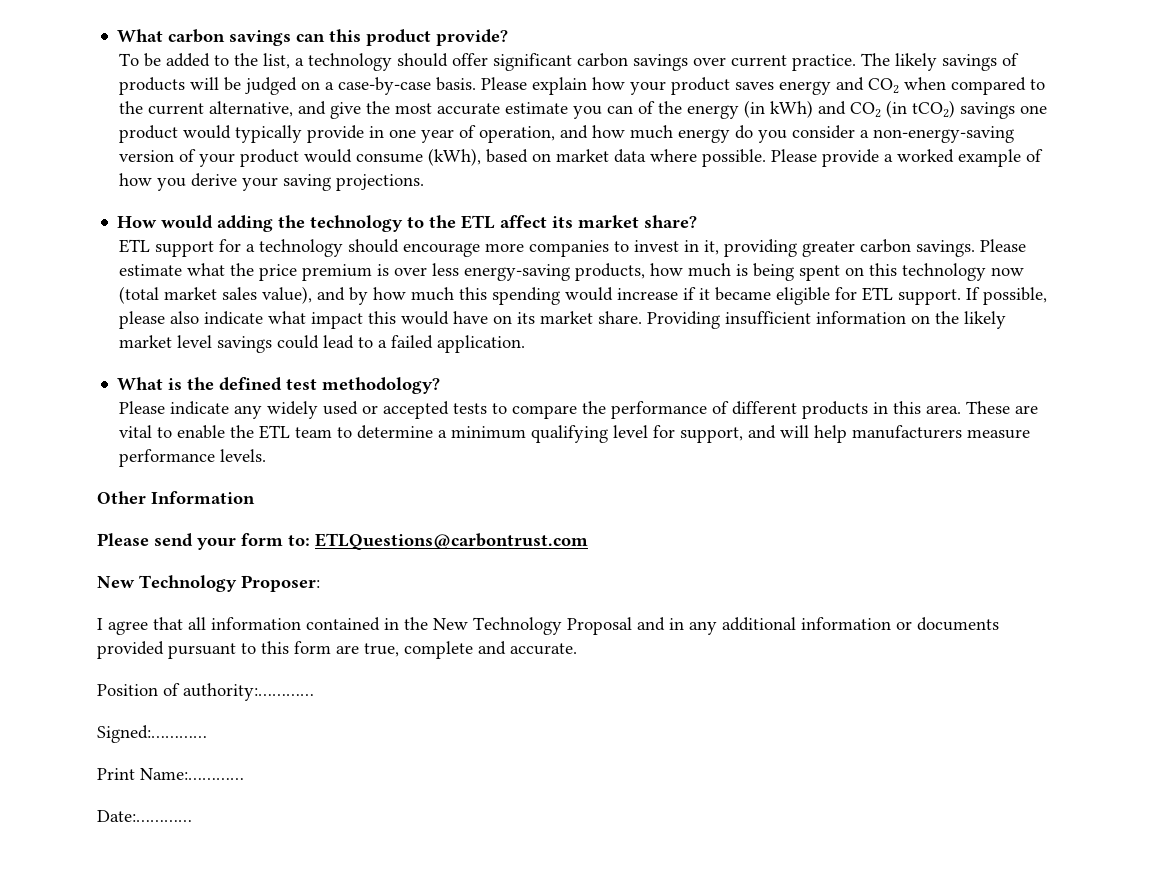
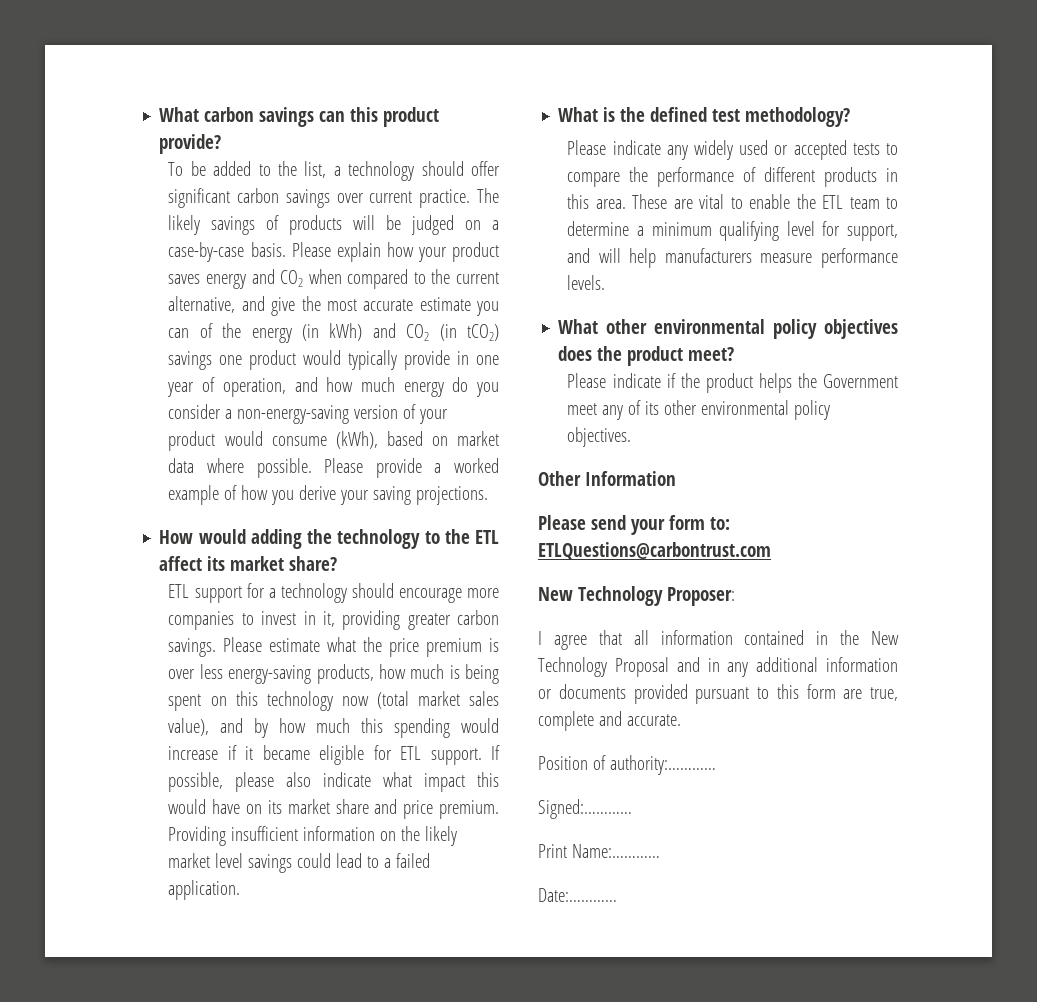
[598,311,643,324] share. -> [335,799,499,819] share and price premium.
(267, 455) none -> [558,319,898,339] [558,346,735,366] [567,373,898,393] [567,400,831,420] [567,427,632,447] // What other environmental policy objectives does the product meet? // Please indicate if the product helps the Government meet any of its other environmental policy objectives.

